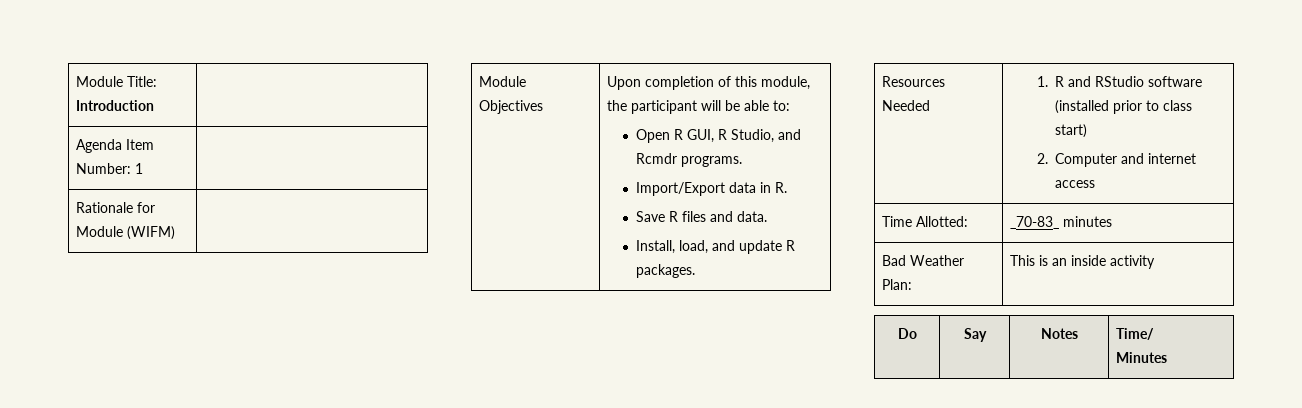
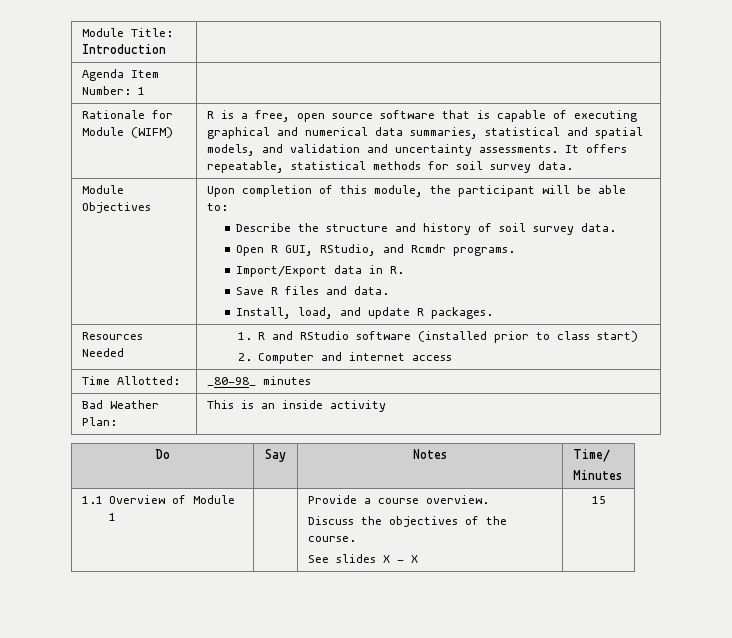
(175, 233) none -> [207,110,638,122] [207,127,644,139] [207,144,628,156] [207,161,574,173] R is a free, open source software that is capable of executing graphical and numerical data summaries, statistical and spatial models, and validation and uncertainty assessments. It offers repeatable, statistical methods for soil survey data.
(790, 105) none -> [236,223,617,235] // Describe the structure and history of soil survey data.
[717,129,774,143] R Studio, -> [320,244,377,256] RStudio,
[1009,216,1059,229] _70-83_ -> [207,377,257,386] _80-98_
(1167, 357) none -> [82,495,236,504] [109,513,117,521] [308,495,490,504] [308,516,508,527] [308,536,357,542] [308,554,419,563] [591,496,606,504] // 1.1 Overview of Module 1 | | Provide a course overview. // Discuss the objectives of the course. // See slides X - X | 15

